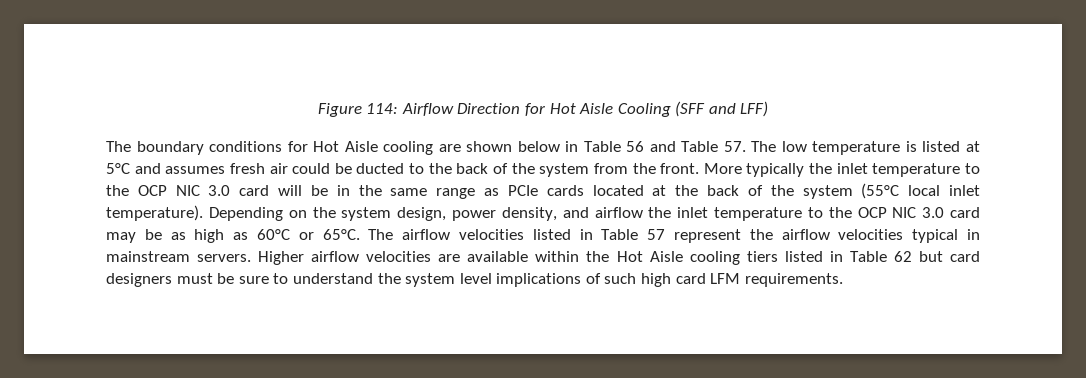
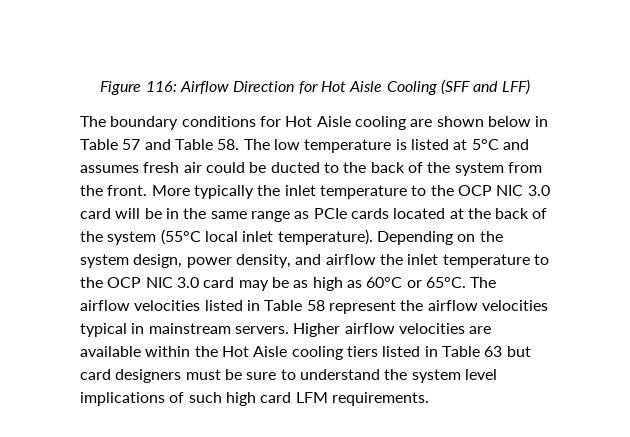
[366,103,399,114] 114: -> [145,81,177,92] 116:
[626,141,645,152] 56 -> [122,139,141,150] 57
[723,141,746,152] 57. -> [217,139,240,150] 58.
[647,229,666,240] 57 -> [306,300,325,311] 58
[893,251,912,262] 62 -> [484,346,503,357] 63

